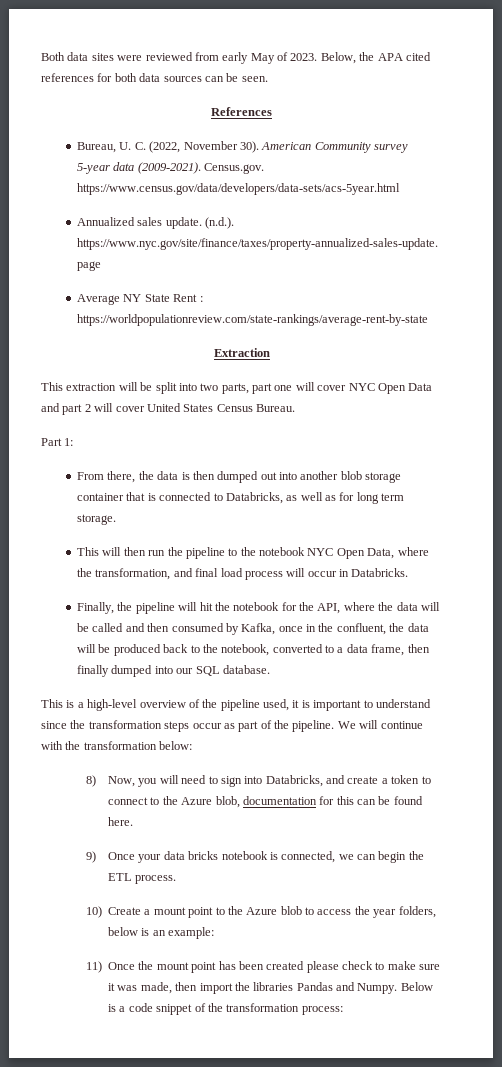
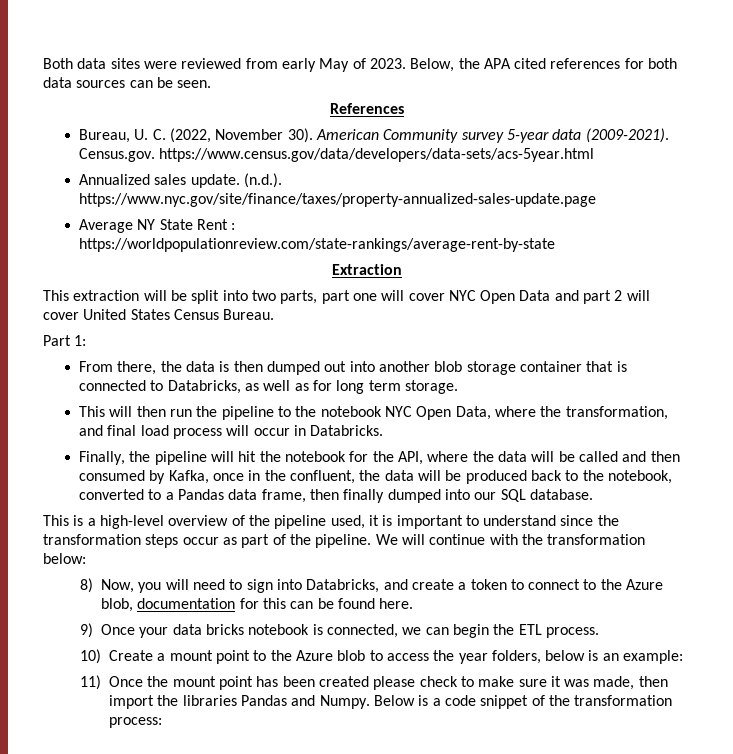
(344, 650) none -> [178,489,225,500] Pandas

